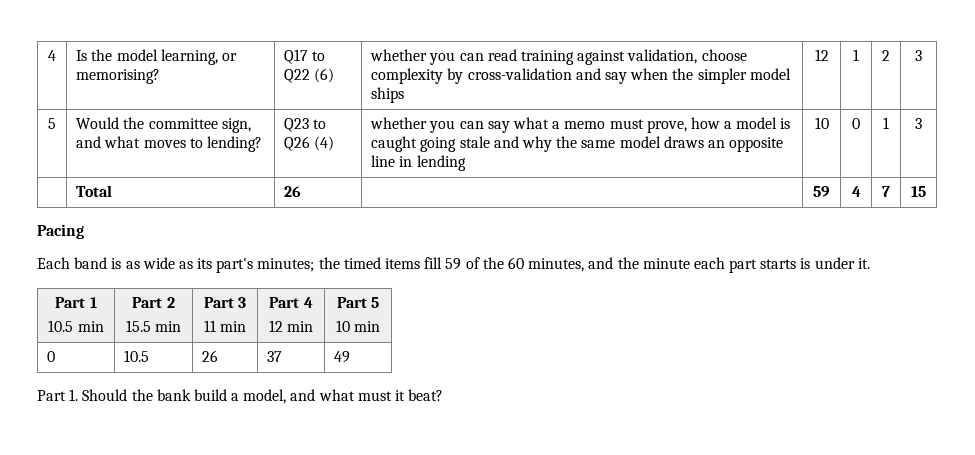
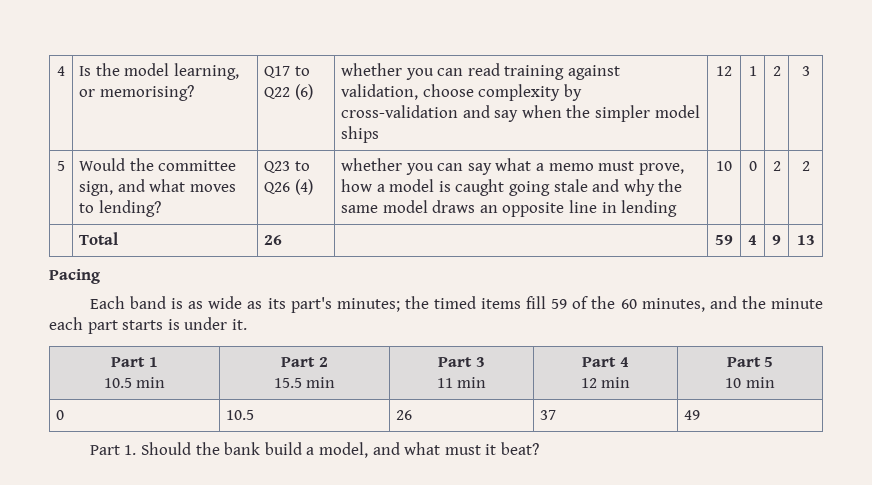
[883,117,889,129] [915,118,922,129] 1 | 3 -> [772,161,781,171] [801,161,810,171] 2 | 2
[882,186,890,197] [911,186,926,197] 7 | 15 -> [772,235,781,245] [796,235,815,245] 9 | 13

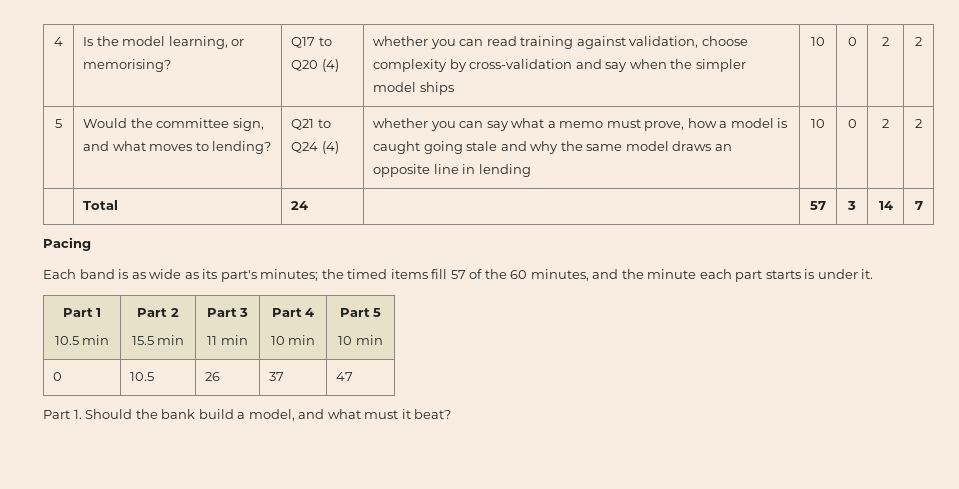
[264,84,313,100] Q22 (6) -> [291,59,339,72] Q20 (4)
[716,66,732,76] [748,66,757,76] [772,66,781,76] [801,66,810,76] 12 | 1 | 2 | 3 -> [811,37,825,46] [847,37,857,46] [882,37,889,46] [915,37,922,46] 10 | 0 | 2 | 2
[264,161,310,173] [264,182,291,194] Q23 to Q26 -> [291,119,331,130] [291,142,319,153] Q21 to Q24
[264,235,283,245] [715,235,733,245] [748,235,757,245] [772,235,781,245] [796,235,815,245] 26 | | 59 | 4 | 9 | 13 -> [291,201,309,210] [810,201,826,210] [847,201,856,210] [878,201,893,210] [914,201,923,210] 24 | | 57 | 3 | 14 | 7
[551,299,568,309] 59 -> [450,270,466,279] 57
[580,378,597,388] 12 -> [270,336,285,345] 10
[684,410,701,420] 49 -> [336,372,354,381] 47

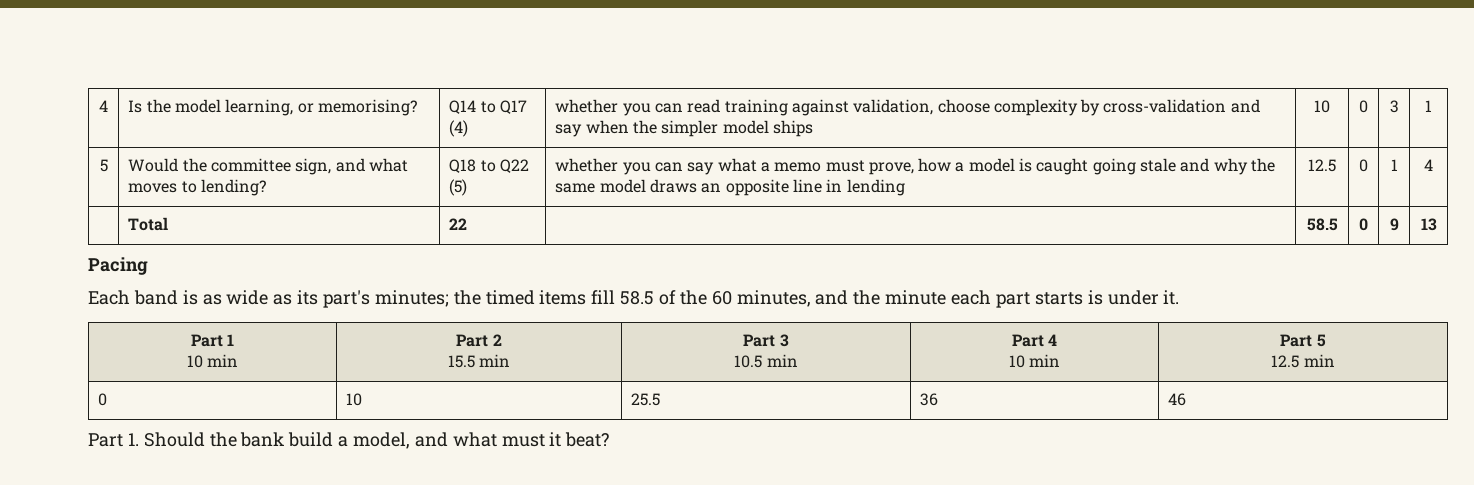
[291,37,332,48] [291,60,319,71] Q17 to Q20 -> [449,100,527,114] Q14 to Q17
[882,37,889,46] [915,37,922,46] 2 | 2 -> [1389,100,1399,113] [1425,100,1432,112] 3 | 1
[291,119,331,130] [291,141,339,154] Q21 to Q24 (4) -> [449,159,529,173] [449,179,468,196] Q18 to Q22 (5)
[811,119,825,128] [847,119,857,128] [882,119,889,128] [915,119,922,128] 10 | 0 | 2 | 2 -> [1308,159,1336,172] [1359,159,1368,172] [1390,159,1398,171] [1424,159,1433,171] 12.5 | 0 | 1 | 4
[291,201,309,210] [810,201,826,210] [847,201,856,210] [878,201,893,210] [914,201,923,210] 24 | | 57 | 3 | 14 | 7 -> [449,218,468,230] [1306,218,1338,231] [1359,218,1368,231] [1389,218,1399,231] [1420,218,1437,231] 22 | | 58.5 | 0 | 9 | 13
[450,270,466,279] 57 -> [620,291,655,305] 58.5
[54,336,79,345] 10.5 -> [186,355,203,368] 10
[207,336,218,345] 11 -> [734,355,763,368] 10.5
[338,336,353,345] 10 -> [1271,355,1300,368] 12.5
[130,372,155,381] [205,372,221,381] [269,372,285,381] [336,372,354,381] 10.5 | 26 | 37 | 47 -> [346,393,363,406] [631,393,661,406] [920,393,939,406] [1168,393,1187,406] 10 | 25.5 | 36 | 46

